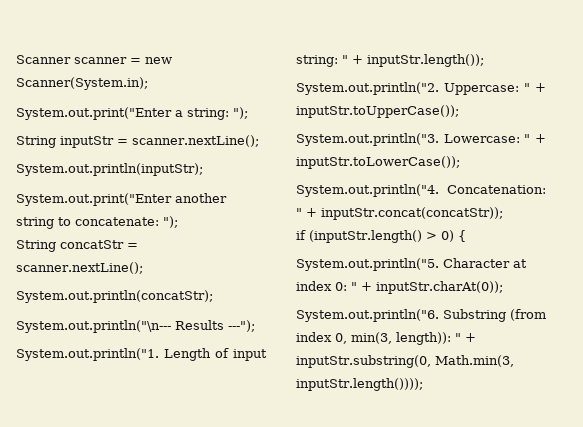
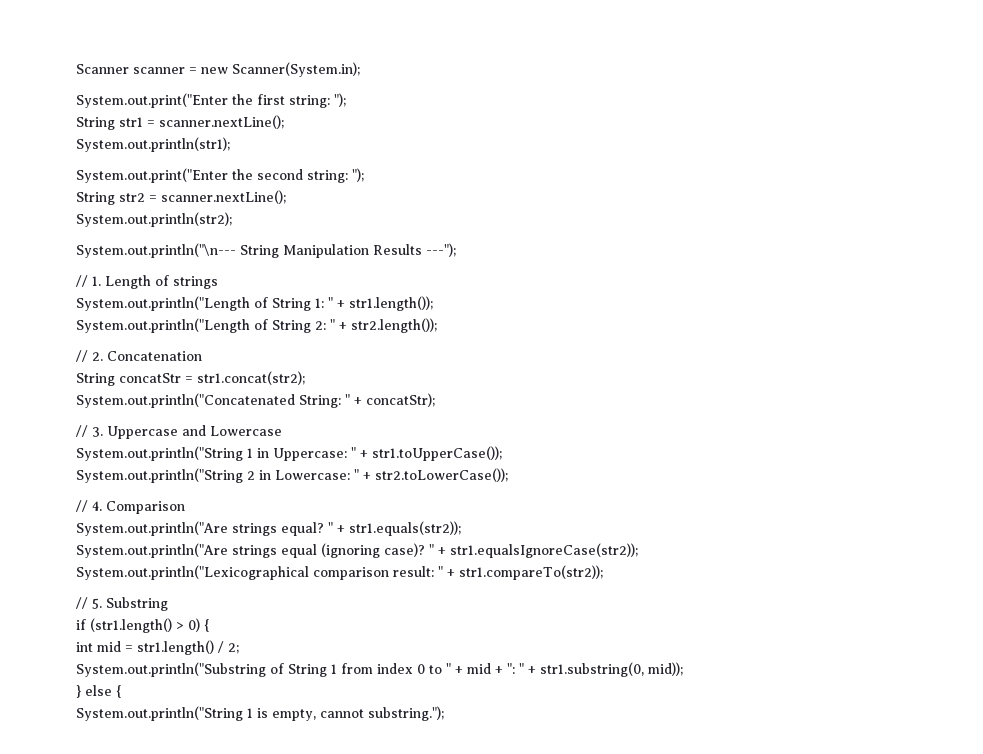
[175,107,248,120] [16,135,259,148] [16,163,203,176] [16,193,227,206] [16,216,178,229] [16,240,138,252] [16,262,143,274] [16,290,213,303] [16,320,255,333] [16,348,267,361] [296,54,484,67] [296,82,546,95] [296,105,459,118] [296,133,546,146] [296,156,460,169] [296,184,546,197] [296,207,503,220] a string: "); // String inputStr = scanner.nextLine(); // System.out.println(inputStr); // System.out.print("Enter another string to concatenate: "); // String concatStr = scanner.nextLine(); // System.out.println(concatStr); // System.out.println("\n--- Results ---"); // System.out.println("1. Length of input string: " + inputStr.length()); // System.out.println("2. Uppercase: " + inputStr.toUpperCase()); // System.out.println("3. Lowercase: " + inputStr.toLowerCase()); // System.out.println("4. Concatenation: " + inputStr.concat(concatStr)); -> [232,93,346,108] [76,115,284,130] [76,137,230,152] [76,168,364,183] [76,190,286,205] [76,212,232,227] [76,243,456,258] [76,275,218,289] [76,296,433,311] [76,318,437,333] [76,350,202,362] [76,371,305,386] [76,393,435,408] [76,425,282,439] [76,446,502,461] [76,468,508,483] [76,500,185,514] [76,521,461,536] [76,543,638,558] [76,565,603,580] [76,597,168,611] the first string: "); // String str1 = scanner.nextLine(); // System.out.println(str1); // System.out.print("Enter the second string: "); // String str2 = scanner.nextLine(); // System.out.println(str2); // System.out.println("\n--- String Manipulation Results ---"); // // 1. Length of strings // System.out.println("Length of String 1: " + str1.length()); // System.out.println("Length of String 2: " + str2.length()); // // 2. Concatenation // String concatStr = str1.concat(str2); // System.out.println("Concatenated String: " + concatStr); // // 3. Uppercase and Lowercase // System.out.println("String 1 in Uppercase: " + str1.toUpperCase()); // System.out.println("String 2 in Lowercase: " + str2.toLowerCase()); // // 4. Comparison // System.out.println("Are strings equal? " + str1.equals(str2)); // System.out.println("Are strings equal (ignoring case)? " + str1.equalsIgnoreCase(str2)); // System.out.println("Lexicographical comparison result: " + str1.compareTo(str2)); // // 5. Substring
[309,230,422,243] (inputStr.length() -> [90,618,172,633] (str1.length()
[296,258,527,271] [296,281,503,294] [296,309,546,322] [296,332,476,345] [296,355,514,368] [296,378,423,391] System.out.println("5. Character at index 0: " + inputStr.charAt(0)); // System.out.println("6. Substring (from index 0, min(3, length)): " + inputStr.substring(0, Math.min(3, inputStr.length()))); -> [76,640,239,655] [76,662,683,677] [76,685,122,698] [76,706,444,721] int mid = str1.length() / 2; // System.out.println("Substring of String 1 from index 0 to " + mid + ": " + str1.substring(0, mid)); // } else { // System.out.println("String 1 is empty, cannot substring.");

